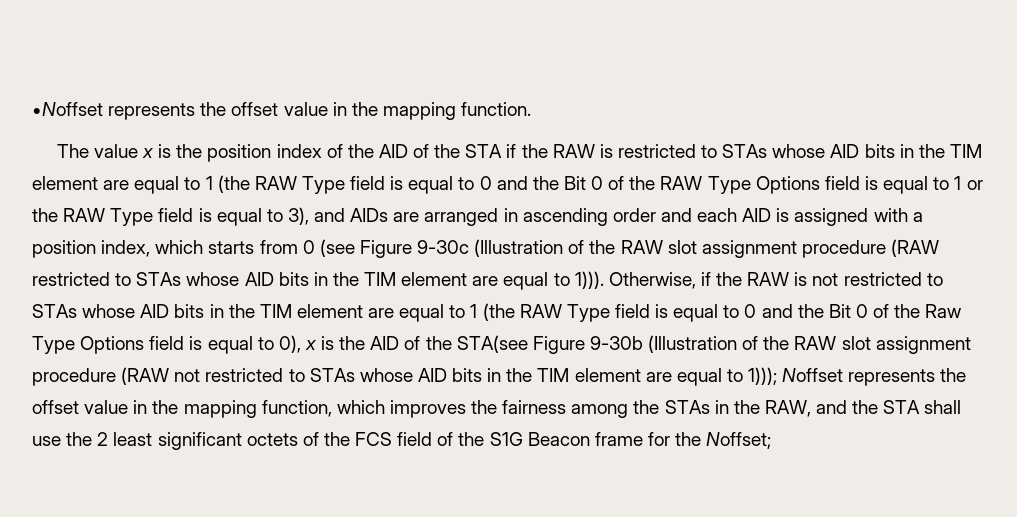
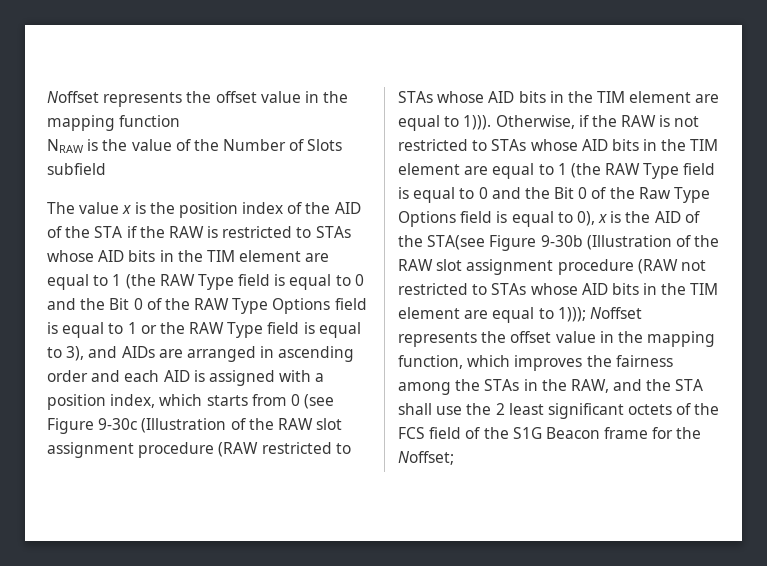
[32,102,532,120] •Noffset represents the offset value in the mapping function. -> [47,91,349,107] [47,115,181,131] [47,139,343,153] [47,163,106,175] Noffset represents the offset value in the mapping function // NRAW is the value of the Number of Slots subfield

